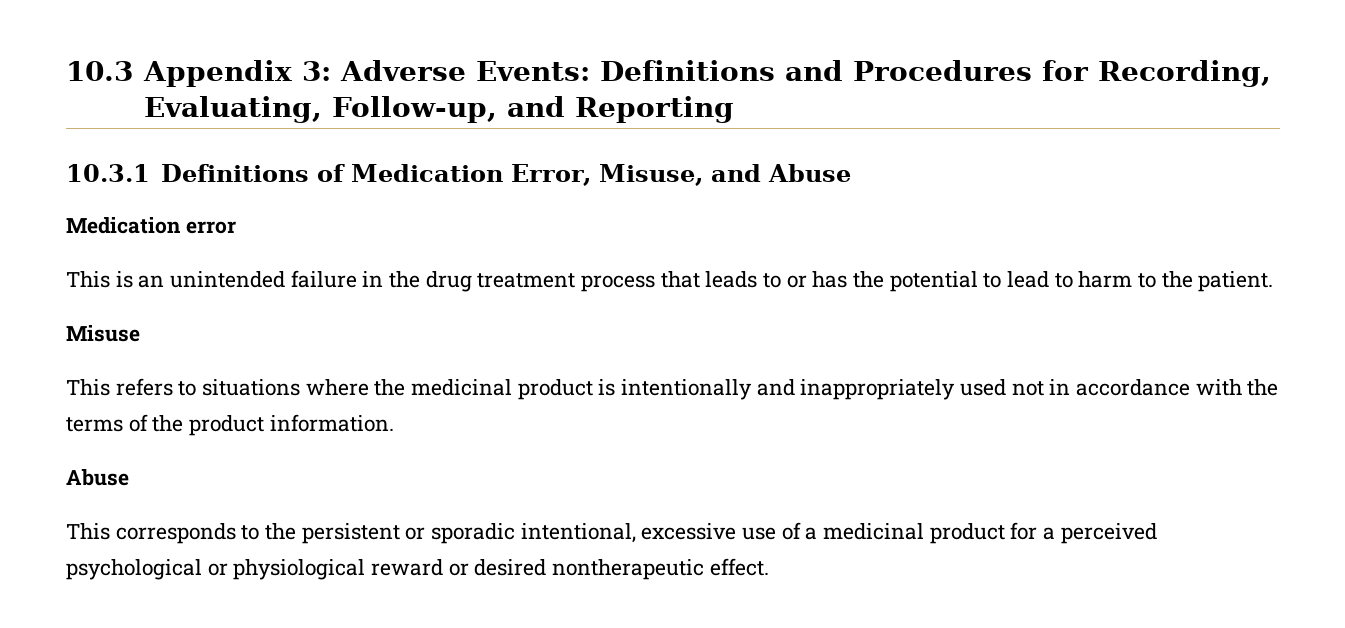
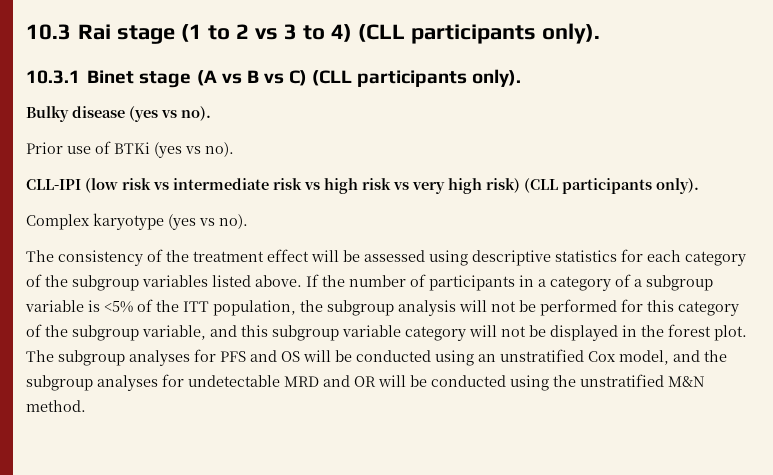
[142,60,1271,87] [143,96,735,123] [66,164,852,186] [66,217,236,234] [66,270,1274,292] [66,325,140,342] [66,378,1279,400] [66,414,394,436] [66,469,129,486] [66,522,1157,544] [66,558,769,580] Appendix 3: Adverse Events: Definitions and Procedures for Recording, Evaluating, Follow-up, and Reporting // 10.3.1 Definitions of Medication Error, Misuse, and Abuse // Medication error // This is an unintended failure in the drug treatment process that leads to or has the potential to lead to harm to the patient. // Misuse // This refers to situations where the medicinal product is intentionally and inappropriately used not in accordance with the terms of the product information. // Abuse // This corresponds to the persistent or sporadic intentional, excessive use of a medicinal product for a perceived psychological or physiological reward or desired nontherapeutic effect. -> [78,23,600,44] [26,69,522,88] [26,106,211,122] [26,141,234,158] [26,178,699,194] [26,213,248,230] [26,249,746,266] [26,274,713,291] [25,299,739,316] [26,324,747,341] [26,349,727,366] [26,374,705,391] [26,400,86,412] Rai stage (1 to 2 vs 3 to 4) (CLL participants only). // 10.3.1 Binet stage (A vs B vs C) (CLL participants only). // Bulky disease (yes vs no). // Prior use of BTKi (yes vs no). // CLL-IPI (low risk vs intermediate risk vs high risk vs very high risk) (CLL participants only). // Complex karyotype (yes vs no). // The consistency of the treatment effect will be assessed using descriptive statistics for each category of the subgroup variables listed above. If the number of participants in a category of a subgroup variable is <5% of the ITT population, the subgroup analysis will not be performed for this category of the subgroup variable, and this subgroup variable category will not be displayed in the forest plot. The subgroup analyses for PFS and OS will be conducted using an unstratified Cox model, and the subgroup analyses for undetectable MRD and OR will be conducted using the unstratified M&N method.

